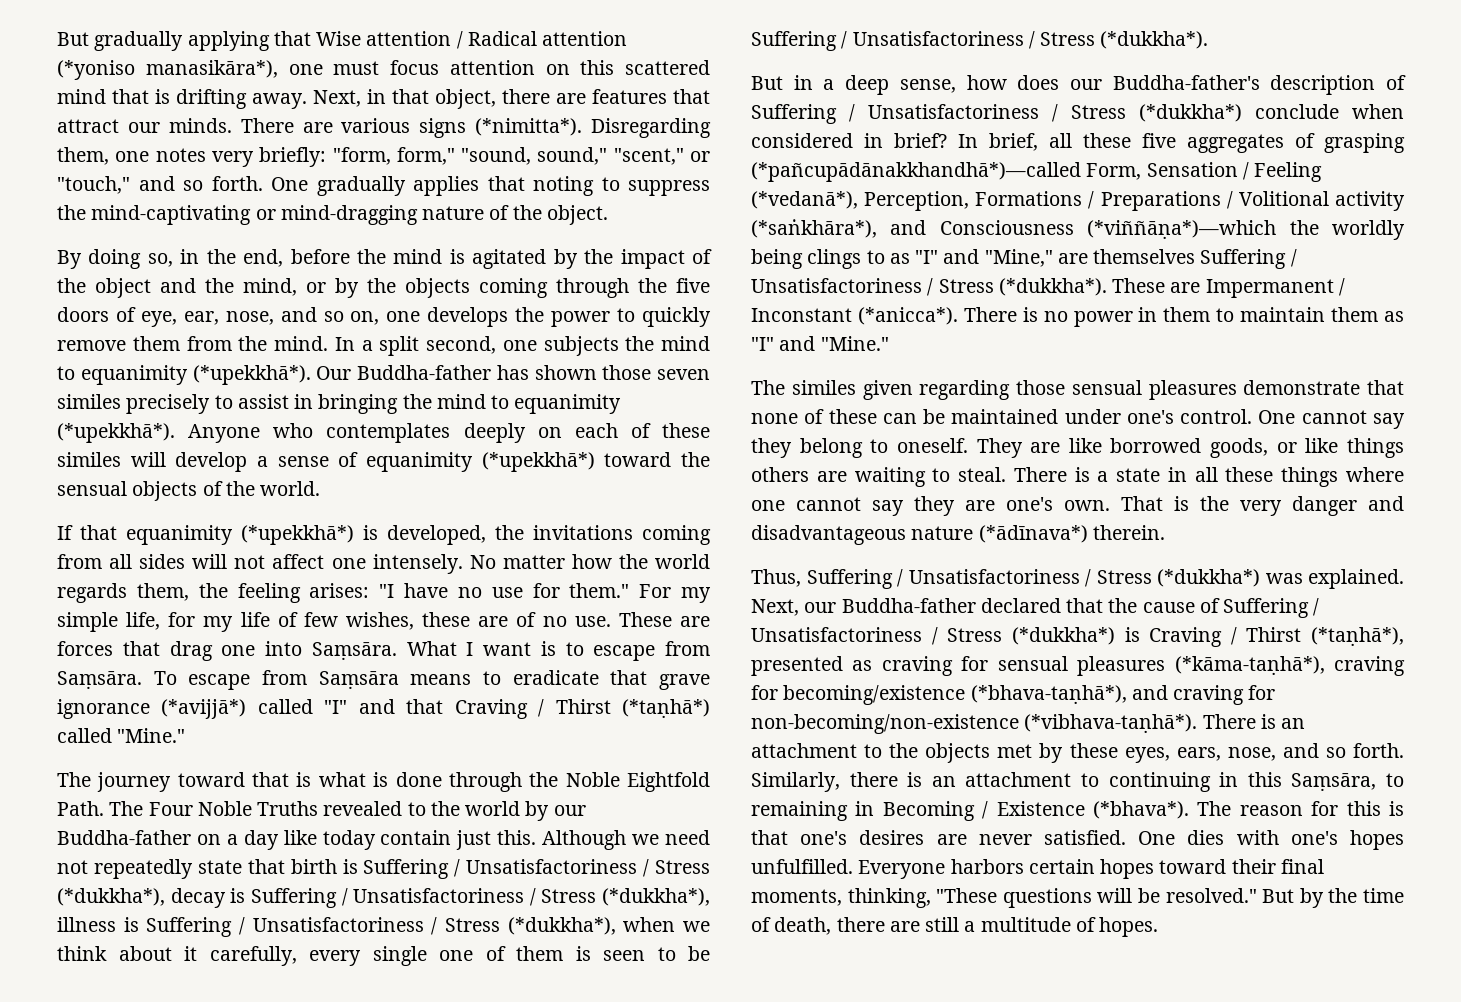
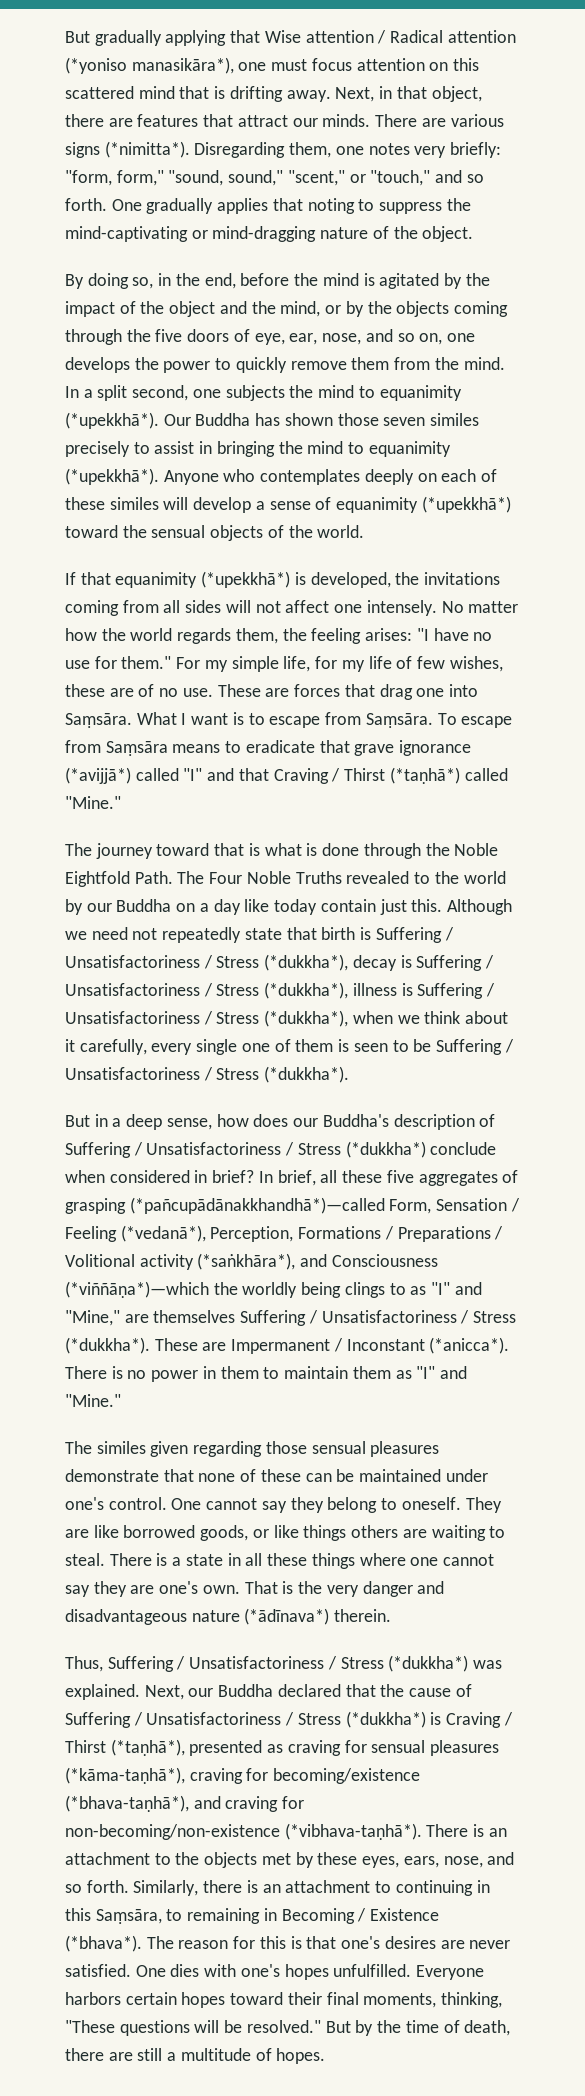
[357,365,491,380] Buddha-father -> [195,413,251,426] Buddha
[57,830,191,845] Buddha-father -> [116,899,172,912] Buddha
[1112,75,1260,90] Buddha-father's -> [322,1114,389,1127] Buddha's
[841,598,976,613] Buddha-father -> [218,1684,274,1697] Buddha

